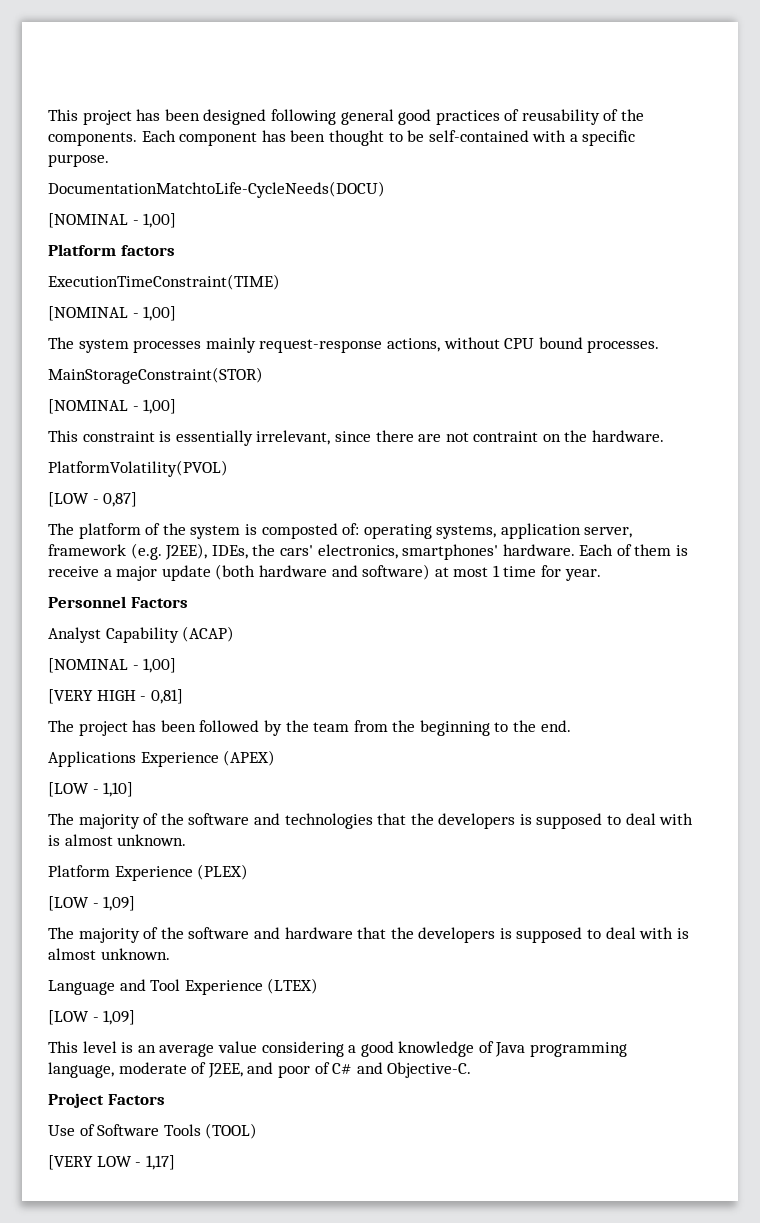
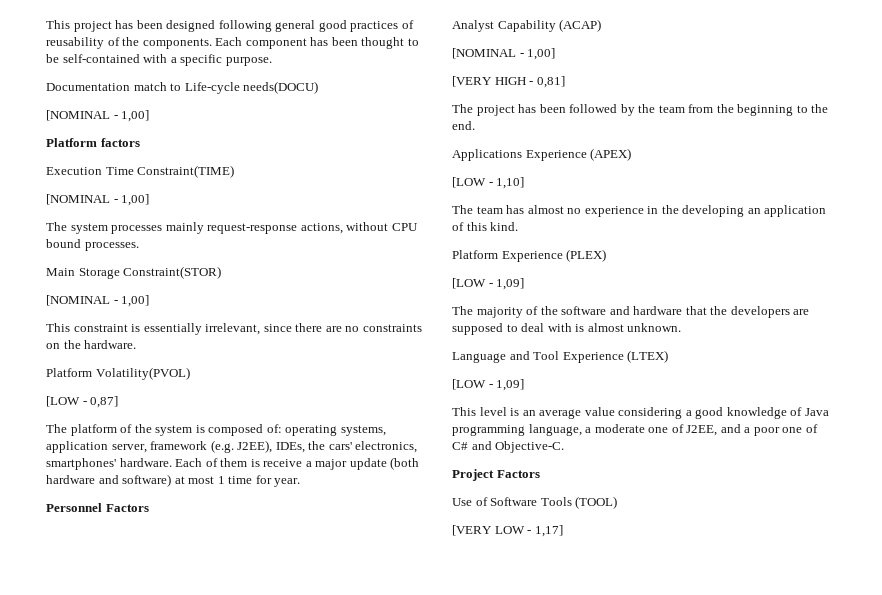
[48,181,385,198] DocumentationMatchtoLife-CycleNeeds(DOCU) -> [46,81,319,94] Documentation match to Life-cycle needs(DOCU)
[48,274,280,290] ExecutionTimeConstraint(TIME) -> [46,165,235,178] Execution Time Constraint(TIME)
[48,367,263,384] MainStorageConstraint(STOR) -> [46,266,222,279] Main Storage Constraint(STOR)
[445,431,539,442] not contraint -> [345,324,422,332] no constraints
[48,460,228,477] PlatformVolatility(PVOL) -> [46,367,190,380] Platform Volatility(PVOL)
[261,523,338,539] composted -> [208,424,264,436] composed
[78,813,694,829] [48,834,187,846] majority of the software and technologies that the developers is supposed to deal with is almost unknown. -> [476,205,827,217] [452,222,519,231] team has almost no experience in the developing an application of this kind.
[499,928,512,939] is -> [793,309,810,315] are
[118,1062,310,1078] moderate of J2EE, and poor -> [585,424,803,436] a moderate one of J2EE, and a poor one

